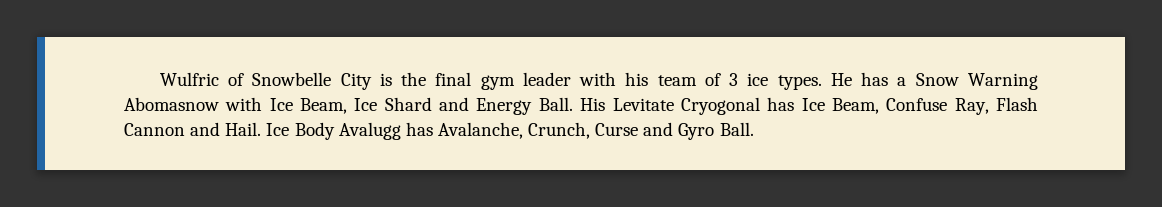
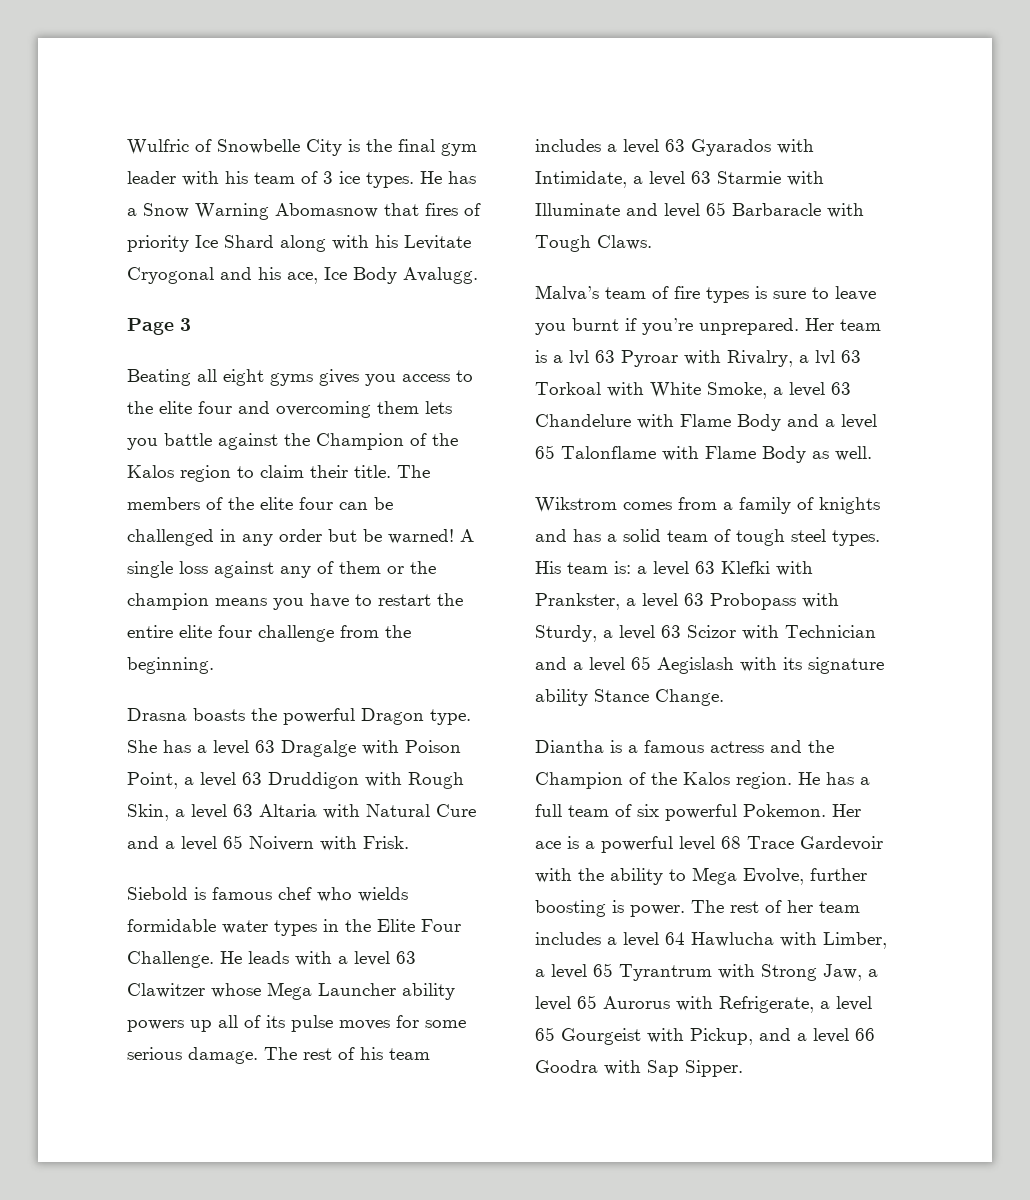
[225,97,1039,115] [124,122,754,140] with Ice Beam, Ice Shard and Energy Ball. His Levitate Cryogonal has Ice Beam, Confuse Ray, Flash Cannon and Hail. Ice Body Avalugg has Avalanche, Crunch, Curse and Gyro Ball. -> [384,203,481,216] [127,235,471,252] [127,267,478,284] [127,318,191,335] [127,369,473,386] [127,401,452,418] [127,433,458,450] [127,465,430,482] [127,497,393,510] [127,529,474,546] [127,561,436,578] [127,593,463,610] [127,625,411,642] [127,657,214,674] [127,708,471,725] [127,740,461,757] [127,772,464,789] [127,804,476,821] [127,835,409,851] [127,887,408,902] [127,919,461,936] [127,951,416,968] [127,982,455,1000] [127,1015,466,1032] [127,1047,430,1064] [535,139,814,156] [535,171,824,188] [535,202,864,218] [535,235,652,252] [535,285,876,303] [535,318,881,335] [535,350,861,367] [535,382,851,399] [535,414,877,431] [535,445,872,463] [535,497,880,514] [535,529,880,546] [535,561,813,576] [535,593,839,610] [535,625,876,642] [535,656,884,674] [535,689,724,706] [535,740,834,753] [535,772,870,789] [535,804,861,821] [535,836,883,853] [535,867,867,885] [535,900,860,917] [535,932,887,949] [535,963,878,981] [535,995,872,1013] [535,1027,875,1045] [535,1060,743,1077] that fires of priority Ice Shard along with his Levitate Cryogonal and his ace, Ice Body Avalugg. // Page 3 // Beating all eight gyms gives you access to the elite four and overcoming them lets you battle against the Champion of the Kalos region to claim their title. The members of the elite four can be challenged in any order but be warned! A single loss against any of them or the champion means you have to restart the entire elite four challenge from the beginning. // Drasna boasts the powerful Dragon type. She has a level 63 Dragalge with Poison Point, a level 63 Druddigon with Rough Skin, a level 63 Altaria with Natural Cure and a level 65 Noivern with Frisk. // Siebold is famous chef who wields formidable water types in the Elite Four Challenge. He leads with a level 63 Clawitzer whose Mega Launcher ability powers up all of its pulse moves for some serious damage. The rest of his team includes a level 63 Gyarados with Intimidate, a level 63 Starmie with Illuminate and level 65 Barbaracle with Tough Claws. // Malva’s team of fire types is sure to leave you burnt if you’re unprepared. Her team is a lvl 63 Pyroar with Rivalry, a lvl 63 Torkoal with White Smoke, a level 63 Chandelure with Flame Body and a level 65 Talonflame with Flame Body as well. // Wikstrom comes from a family of knights and has a solid team of tough steel types. His team is: a level 63 Klefki with Prankster, a level 63 Probopass with Sturdy, a level 63 Scizor with Technician and a level 65 Aegislash with its signature ability Stance Change. // Diantha is a famous actress and the Champion of the Kalos region. He has a full team of six powerful Pokemon. Her ace is a powerful level 68 Trace Gardevoir with the ability to Mega Evolve, further boosting is power. The rest of her team includes a level 64 Hawlucha with Limber, a level 65 Tyrantrum with Strong Jaw, a level 65 Aurorus with Refrigerate, a level 65 Gourgeist with Pickup, and a level 66 Goodra with Sap Sipper.

